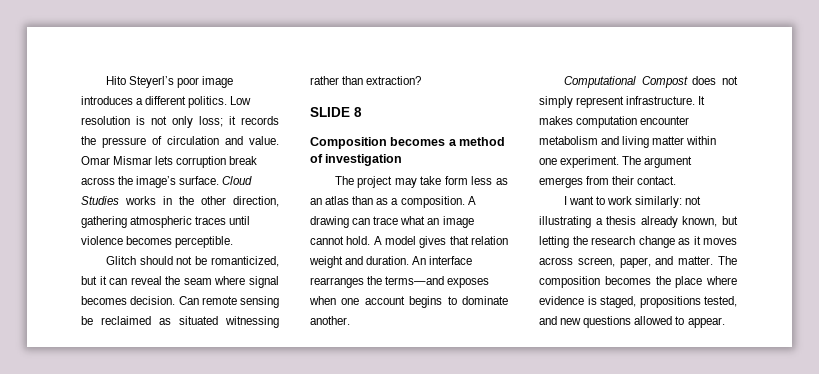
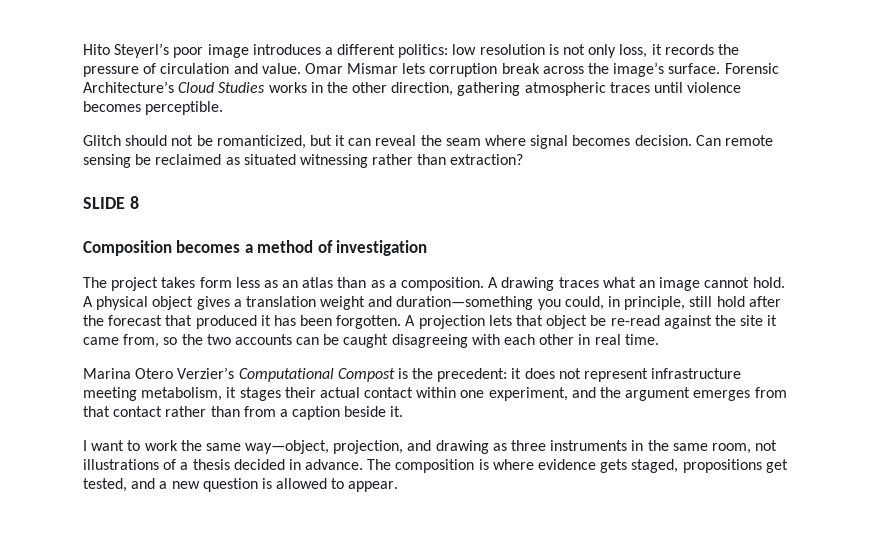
[188,96,252,108] politics. Low -> [398,44,477,58] politics: low
[199,116,223,127] loss; -> [619,44,648,58] loss,
(220, 180) none -> [724,63,779,74] [83,81,174,93] Forensic Architecture’s
[394,176,442,188] may take -> [161,277,196,288] takes
[352,216,399,225] can trace -> [558,277,599,288] traces
[385,236,508,248] [309,256,473,268] [310,276,490,288] [309,296,508,308] [310,316,350,325] [563,76,738,88] [539,96,706,108] [539,116,690,128] [539,136,717,148] [539,156,693,168] [539,176,677,188] [563,196,702,208] [539,216,738,228] [539,236,737,248] [539,256,737,268] [539,276,703,288] model gives that relation weight and duration. An interface rearranges the terms—and exposes when one account begins to dominate another. // Computational Compost does not simply represent infrastructure. It makes computation encounter metabolism and living matter within one experiment. The argument emerges from their contact. // I want to work similarly: not illustrating a thesis already known, but letting the research change as it moves across screen, paper, and matter. The composition becomes the place -> [96,296,781,310] [83,315,778,329] [83,334,659,348] [83,367,742,382] [83,387,787,401] [83,406,404,420] [83,440,778,454] [83,459,489,473] physical object gives a translation weight and duration—something you could, in principle, still hold after the forecast that produced it has been forgotten. A projection lets that object be re-read against the site it came from, so the two accounts can be caught disagreeing with each other in real time. // Marina Otero Verzier’s Computational Compost is the precedent: it does not represent infrastructure meeting metabolism, it stages their actual contact within one experiment, and the argument emerges from that contact rather than from a caption beside it. // I want to work the same way—object, projection, and drawing as three instruments in the same room, not illustrations of a thesis decided in advance. The composition is
[587,296,597,305] is -> [600,459,628,473] gets
(701, 302) none -> [765,459,788,473] get
[560,316,632,328] new questions -> [159,478,272,492] a new question is

